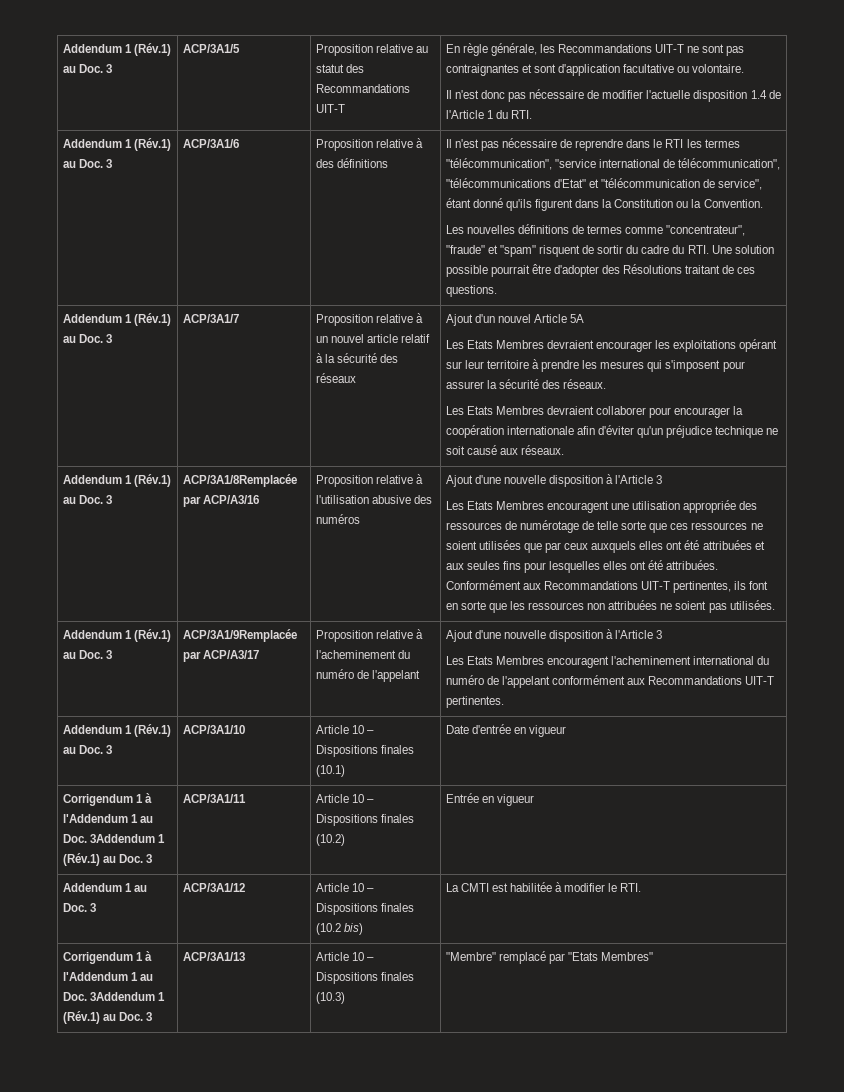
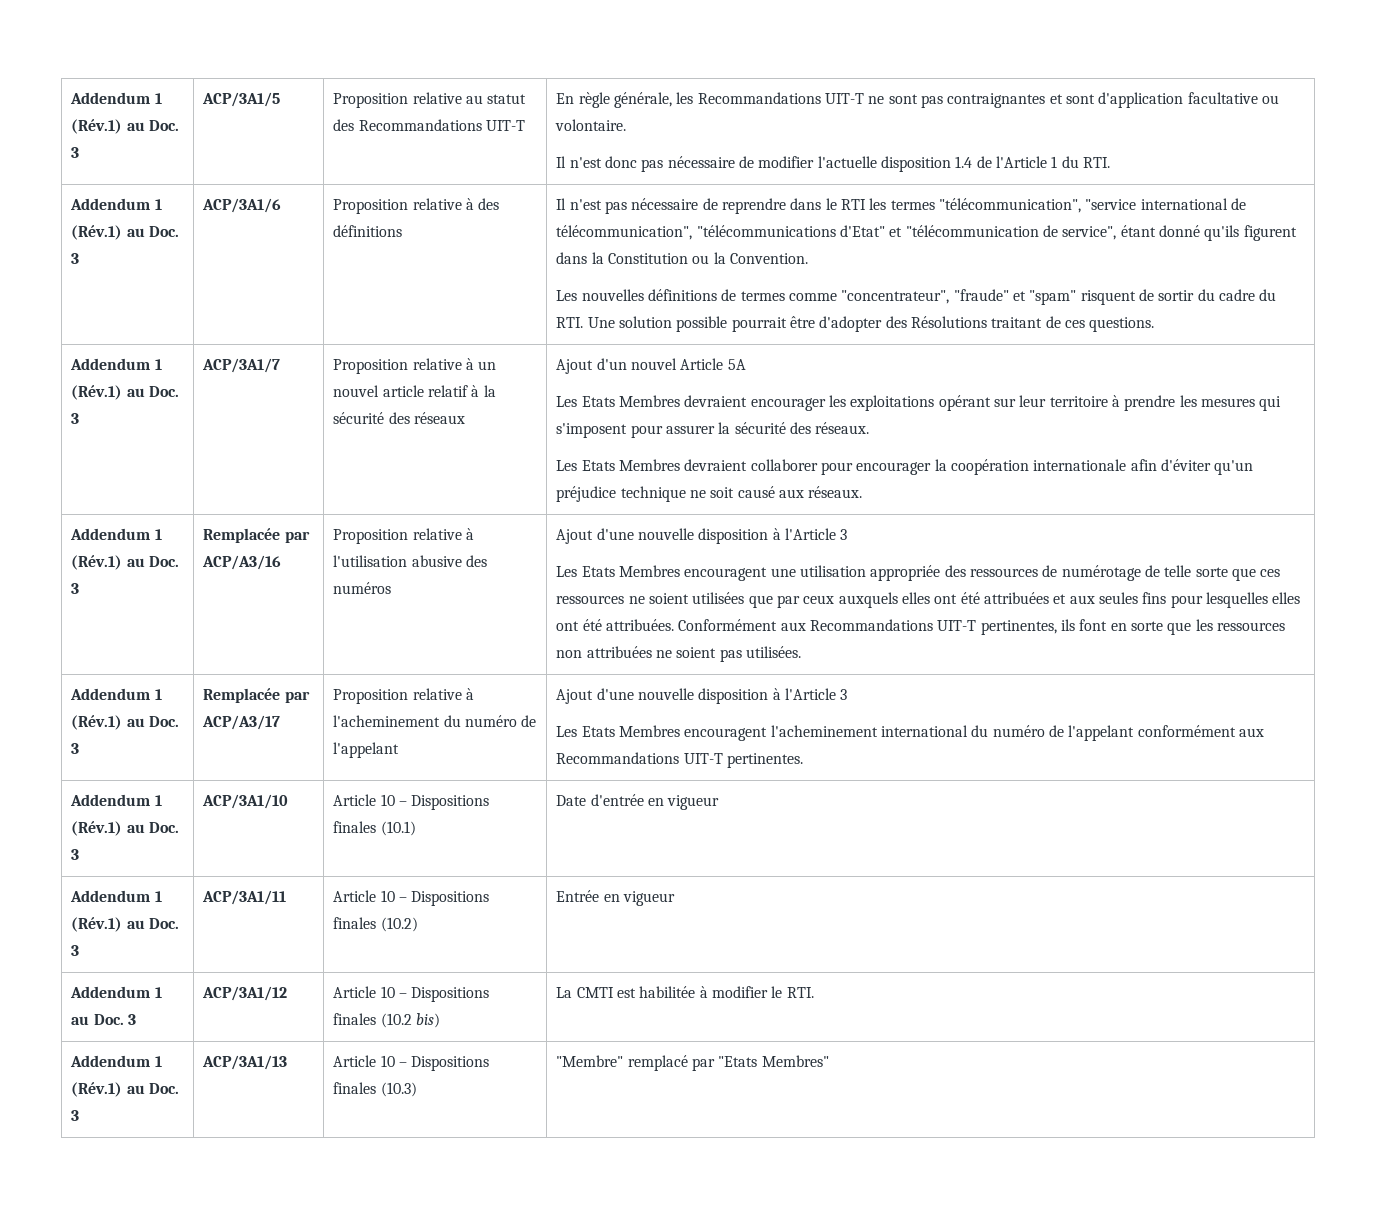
[182,474,297,487] ACP/3A1/8Remplacée -> [203,528,281,543] Remplacée
[182,629,297,642] ACP/3A1/9Remplacée -> [203,688,281,703] Remplacée
[62,793,152,806] [62,814,153,823] [62,834,155,843] Corrigendum 1 à l'Addendum 1 au Doc. 3Addendum -> [70,890,151,902] Addendum
[62,951,152,964] [62,972,153,981] [62,992,155,1001] Corrigendum 1 à l'Addendum 1 au Doc. 3Addendum -> [70,1055,151,1067] Addendum

